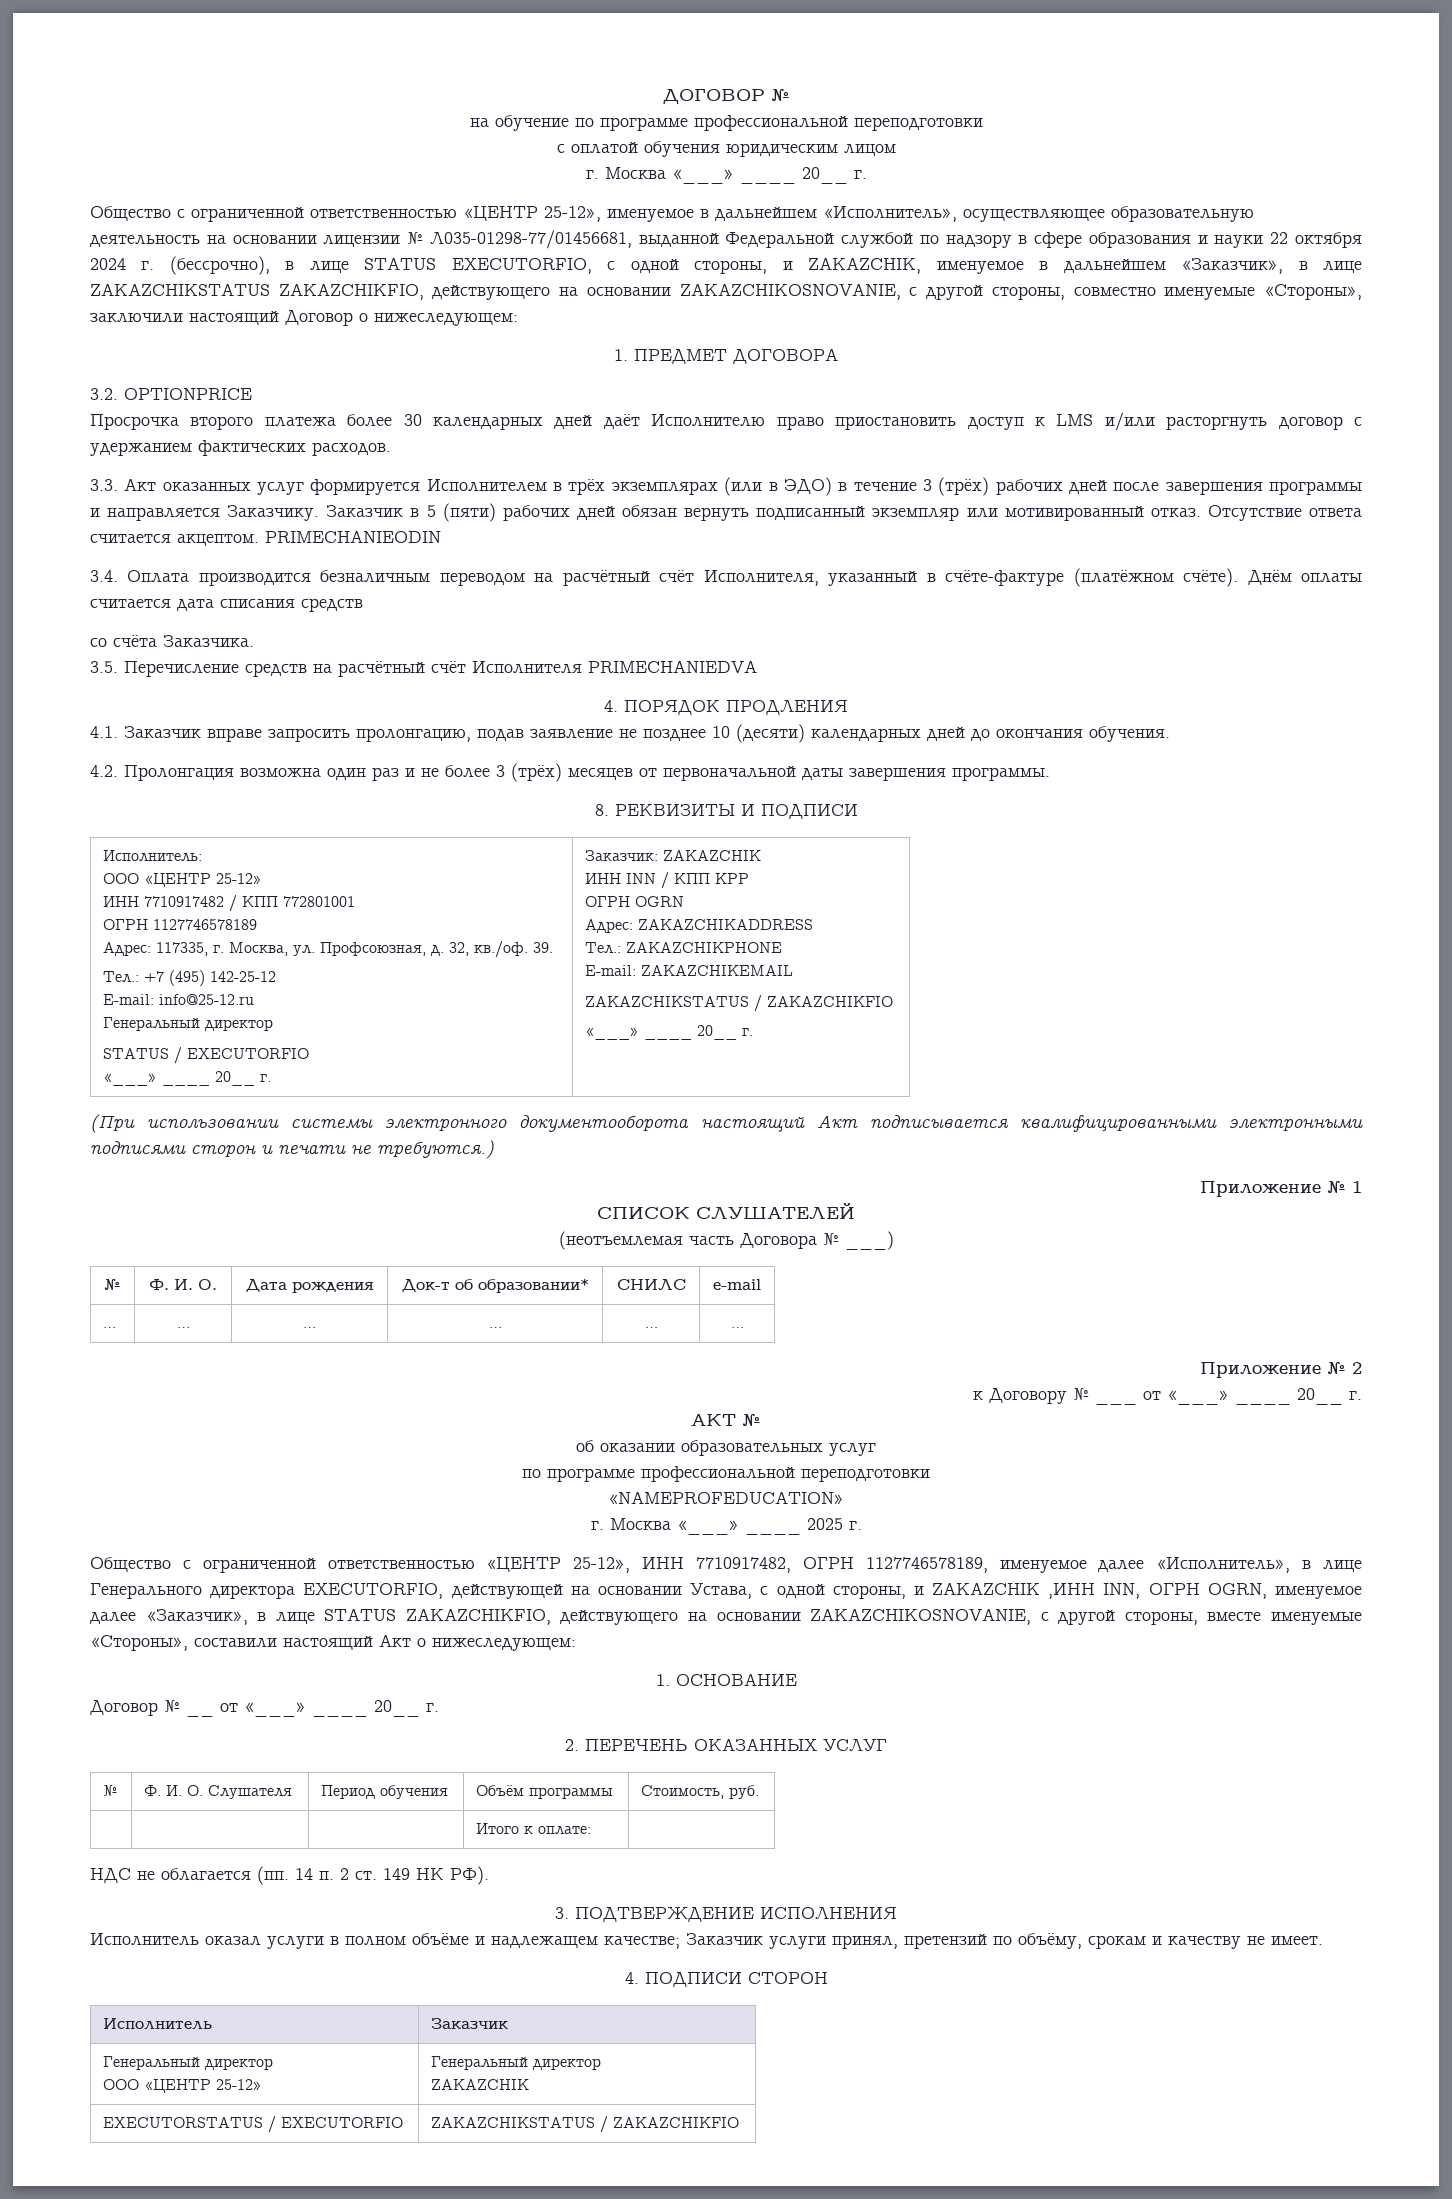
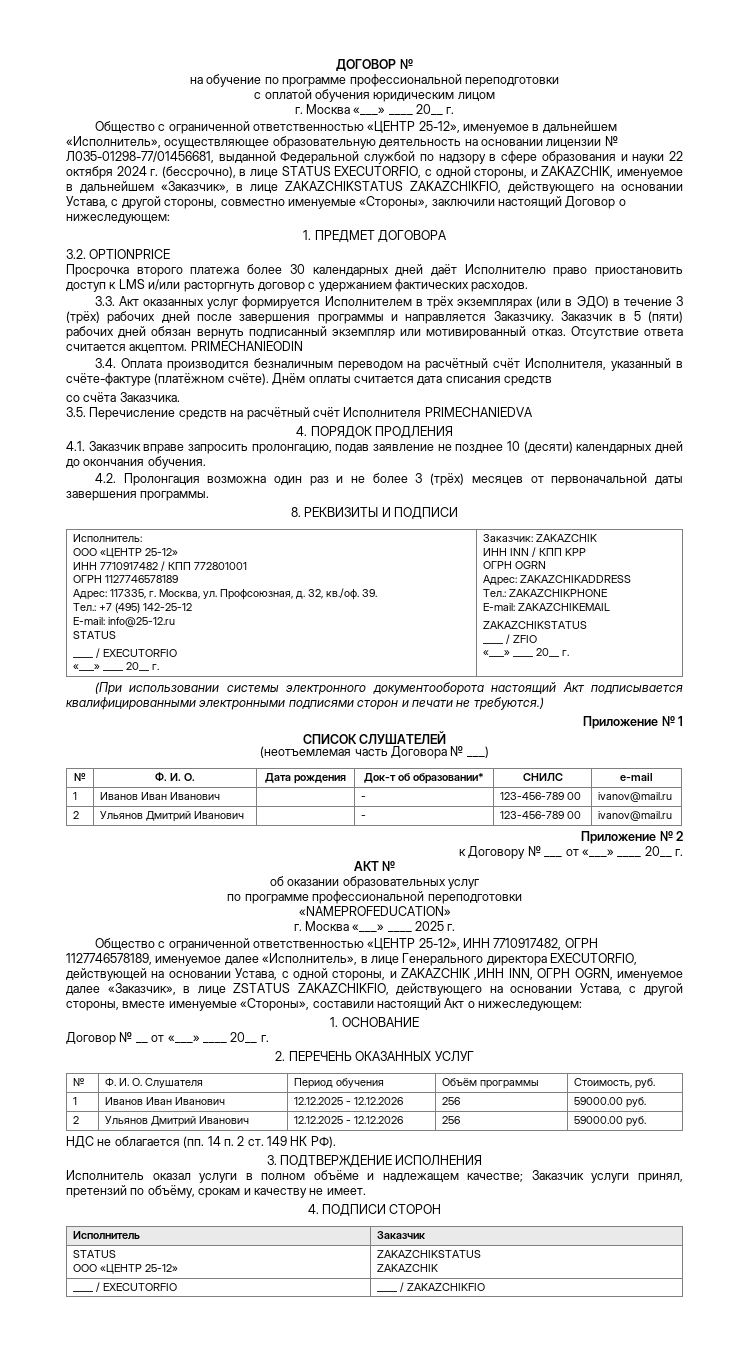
[679,283,901,300] ZAKAZCHIKOSNOVANIE, -> [66,196,108,208] Устава,
[103,1017,274,1031] [103,1048,170,1059] Генеральный директор // STATUS -> [73,631,117,639] [73,657,94,658] STATUS // ____
[754,995,894,1012] / ZAKAZCHIKFIO -> [483,634,538,644] // ____ / ZFIO
[103,1327,117,1328] [176,1327,190,1328] [303,1327,316,1328] [488,1327,502,1328] [644,1327,658,1328] [730,1327,744,1328] … | … | … | … | … | … -> [73,792,78,800] [100,792,221,800] [361,796,367,800] [500,792,582,800] [598,792,673,802] [73,811,80,819] [100,811,245,822] [361,815,367,819] [500,811,582,819] [598,811,673,821] 1 | Иванов Иван Иванович | | - | 123-456-789 00 | ivanov@mail.ru // 2 | Ульянов Дмитрий Иванович | | - | 123-456-789 00 | ivanov@mail.ru
[324,1608,1032,1625] STATUS ZAKAZCHIKFIO, действующего на основании ZAKAZCHIKOSNOVANIE, -> [233,983,622,996] ZSTATUS ZAKAZCHIKFIO, действующего на основании Устава,
[476,1823,592,1835] | | | Итого к оплате: | -> [73,1097,78,1105] [105,1097,226,1105] [294,1097,404,1105] [442,1097,461,1105] [574,1097,647,1108] [73,1116,80,1124] [105,1116,250,1127] [294,1116,404,1124] [442,1116,461,1124] [574,1116,647,1127] 1 | Иванов Иван Иванович | 12.12.2025 - 12.12.2026 | 256 | 59000.00 руб. // 2 | Ульянов Дмитрий Иванович | 12.12.2025 - 12.12.2026 | 256 | 59000.00 руб.
[103,2056,274,2070] Генеральный директор -> [73,1250,117,1258] STATUS
[431,2056,602,2070] [431,2079,530,2090] [103,2117,264,2128] Генеральный директор // ZAKAZCHIK // EXECUTORSTATUS -> [377,1250,482,1258] [377,1264,439,1272] [73,1291,94,1292] ZAKAZCHIKSTATUS // ZAKAZCHIK // ____
[431,2117,596,2128] ZAKAZCHIKSTATUS -> [377,1291,398,1292] ____

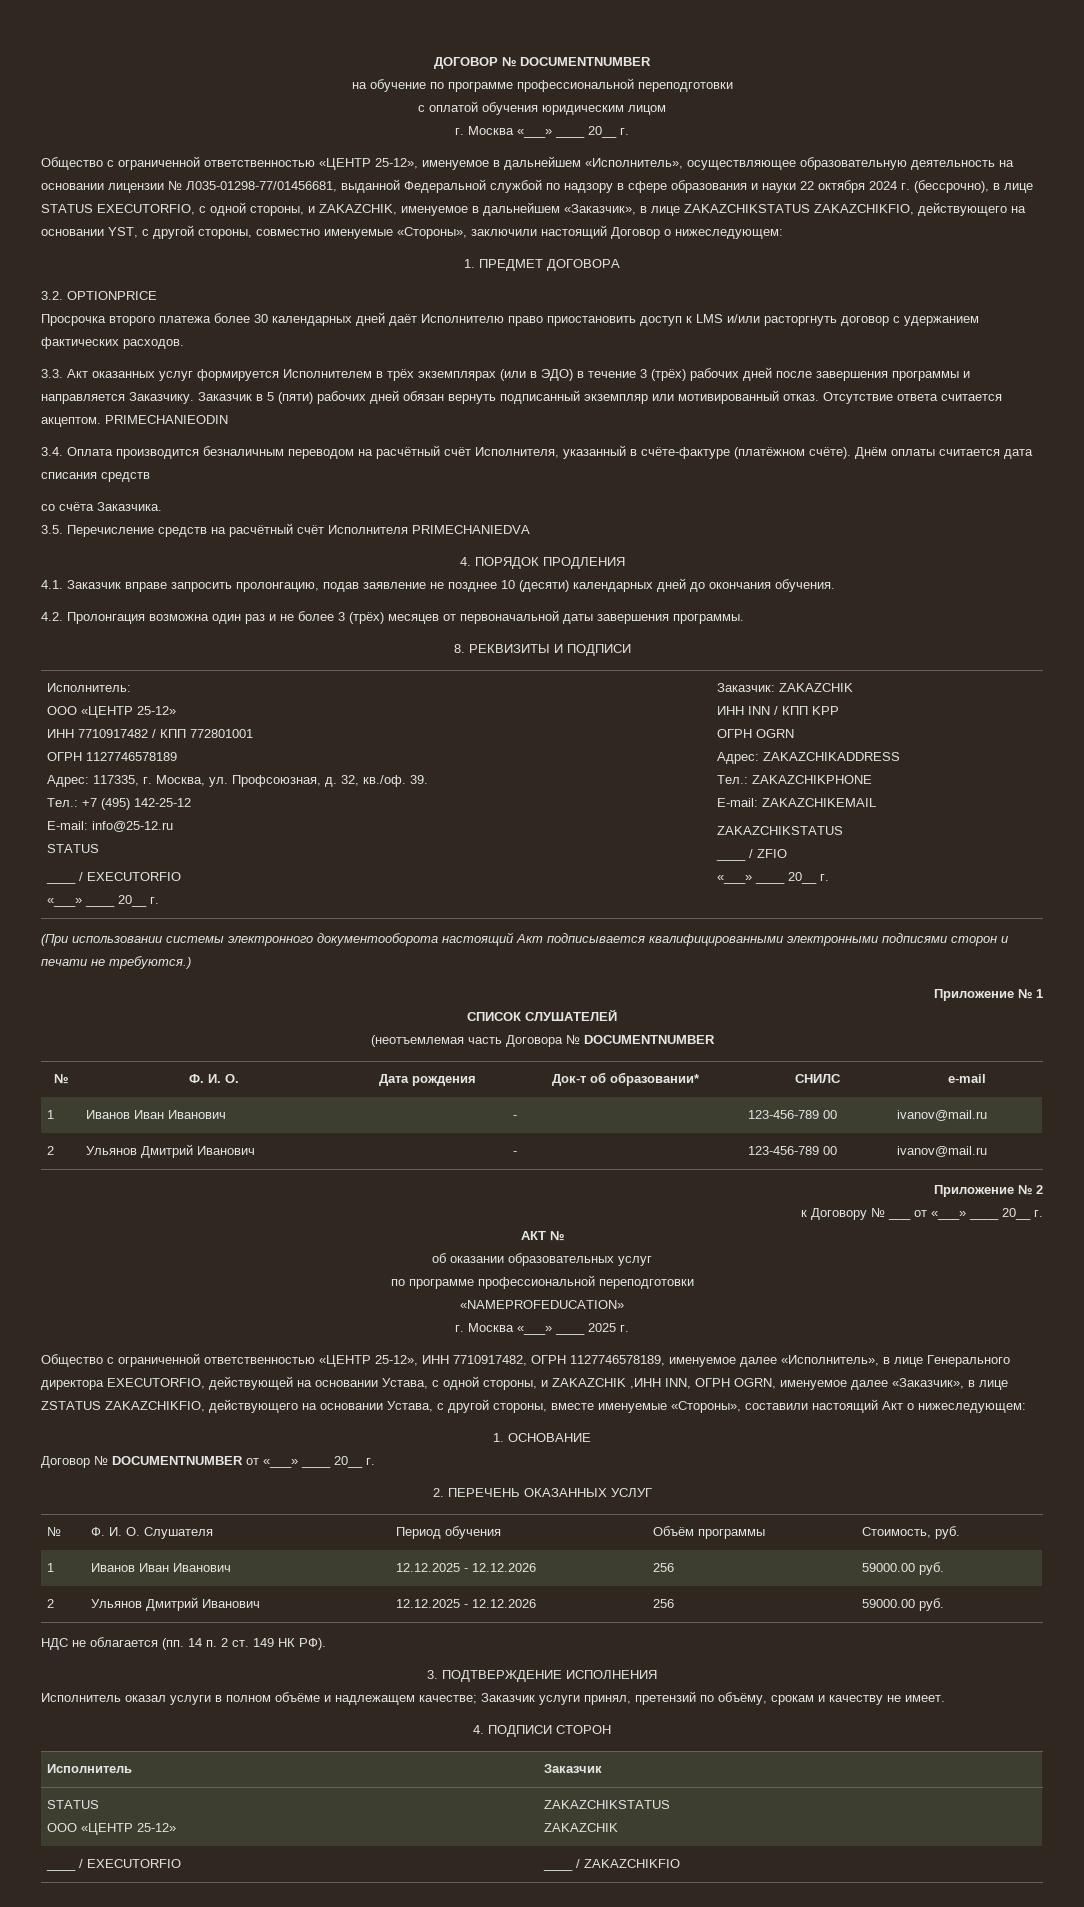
(413, 64) none -> [520,57,651,66] DOCUMENTNUMBER
[66,196,108,208] Устава, -> [108,227,138,238] YST,
[466,746,489,758] ___) -> [583,1035,715,1044] DOCUMENTNUMBER
[135,1042,148,1043] __ -> [112,1456,243,1465] DOCUMENTNUMBER

